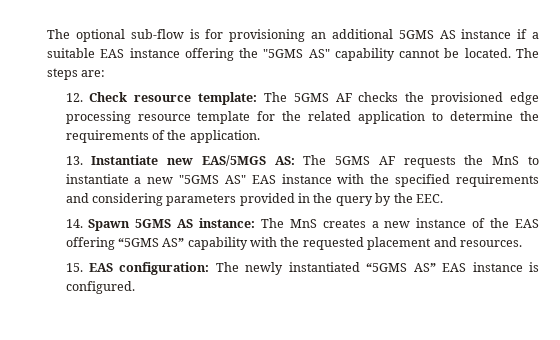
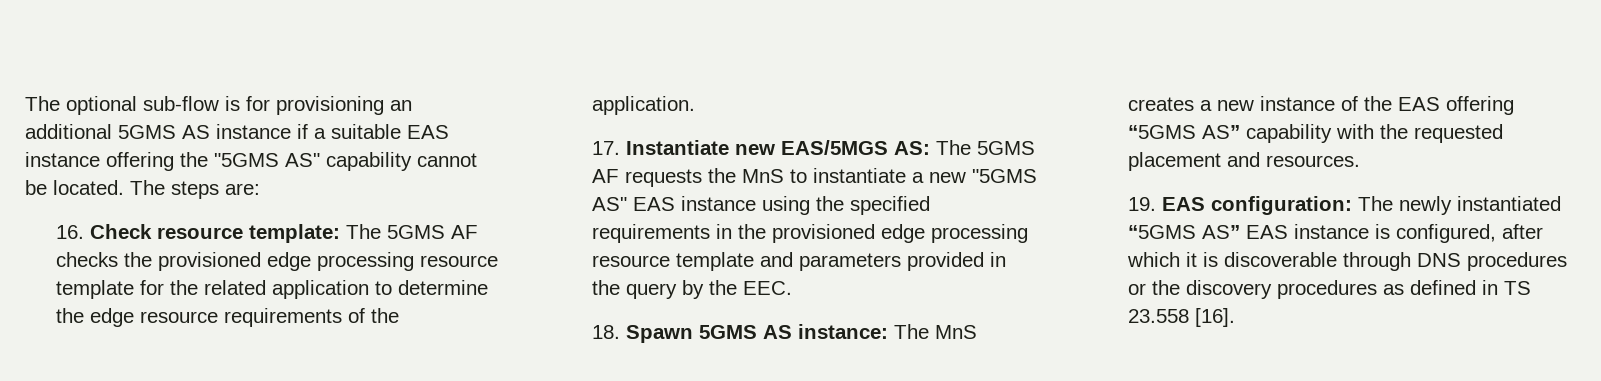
[65,93,83,102] 12. -> [56,225,85,239] 16.
(539, 116) none -> [90,308,219,327] edge resource
[65,156,83,165] 13. -> [592,141,621,155] 17.
[337,174,365,184] with -> [762,196,811,215] using
[65,193,163,206] and considering -> [716,224,1029,243] [592,252,794,271] in the provisioned edge processing resource template and
[65,219,83,228] 14. -> [592,325,621,339] 18.
[65,263,83,272] 15. -> [1128,197,1157,211] 19.
[65,281,135,294] configured. -> [1396,224,1544,243] [1127,252,1568,271] [1128,280,1532,299] [1128,308,1236,327] configured, after which it is discoverable through DNS procedures or the discovery procedures as defined in TS 23.558 [16].

